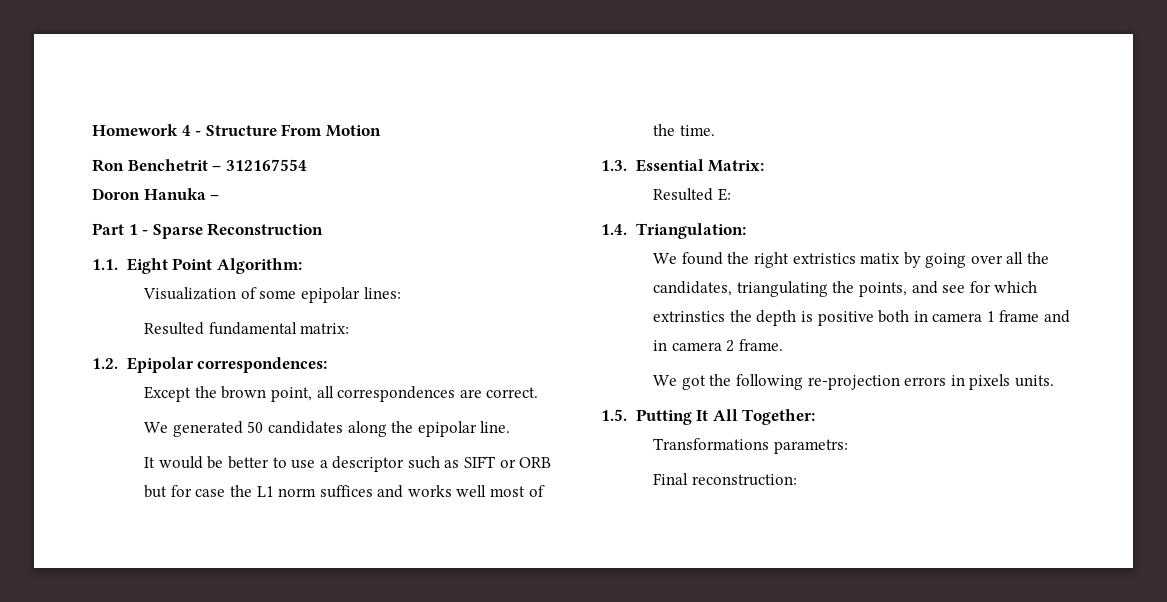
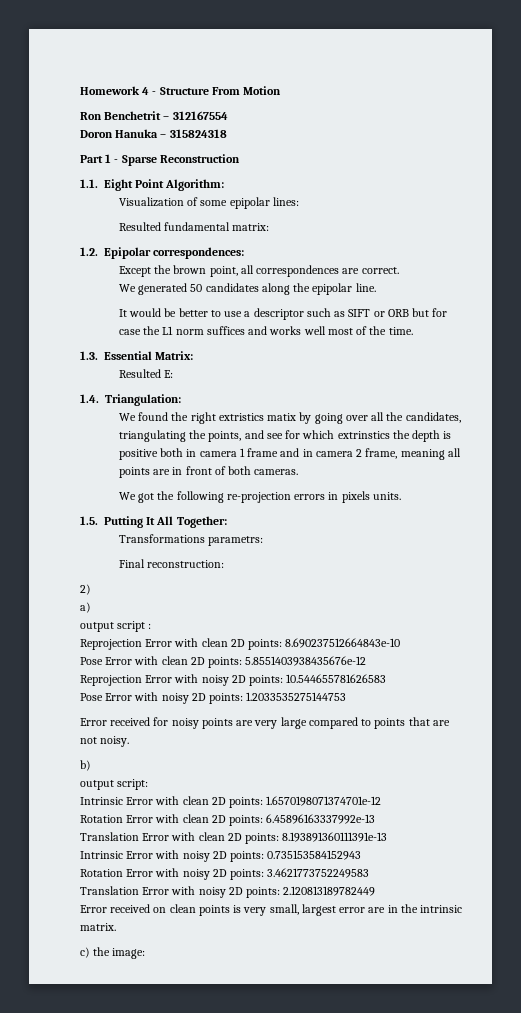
(220, 197) none -> [169,129,227,138] 315824318
[738,339,783,351] frame. -> [365,448,461,460] [118,466,299,478] frame, meaning all points are in front of both cameras.
(797, 480) none -> [80,584,91,595] [80,602,91,613] [80,621,152,632] [80,638,401,650] [80,656,367,668] [80,674,387,686] [80,692,347,704] [80,717,450,729] [80,736,130,747] [80,760,91,771] [80,779,149,790] [80,796,382,808] [80,814,376,826] [80,832,388,844] [80,850,362,862] [80,868,370,880] [80,886,376,898] [80,904,463,916] [80,923,116,931] [80,947,146,959] // 2) // a) // output script : // Reprojection Error with clean 2D points: 8.690237512664843e-10 // Pose Error with clean 2D points: 5.8551403938435676e-12 // Reprojection Error with noisy 2D points: 10.544655781626583 // Pose Error with noisy 2D points: 1.2033535275144753 // Error received for noisy points are very large compared to points that are not noisy. // b) // output script: // Intrinsic Error with clean 2D points: 1.6570198071374701e-12 // Rotation Error with clean 2D points: 6.45896163337992e-13 // Translation Error with clean 2D points: 8.193891360111391e-13 // Intrinsic Error with noisy 2D points: 0.735153584152943 // Rotation Error with noisy 2D points: 3.4621773752249583 // Translation Error with noisy 2D points: 2.120813189782449 // Error received on clean points is very small, largest error are in the intrinsic matrix. // c) the image:

